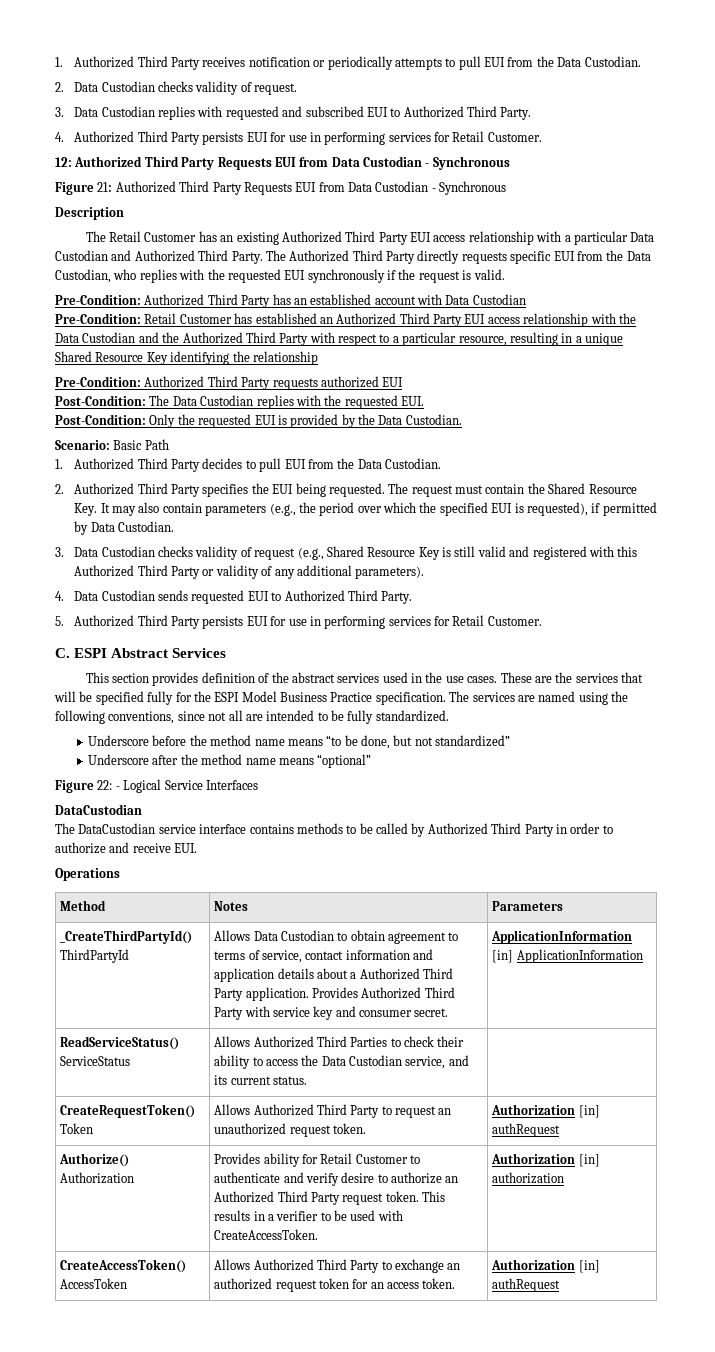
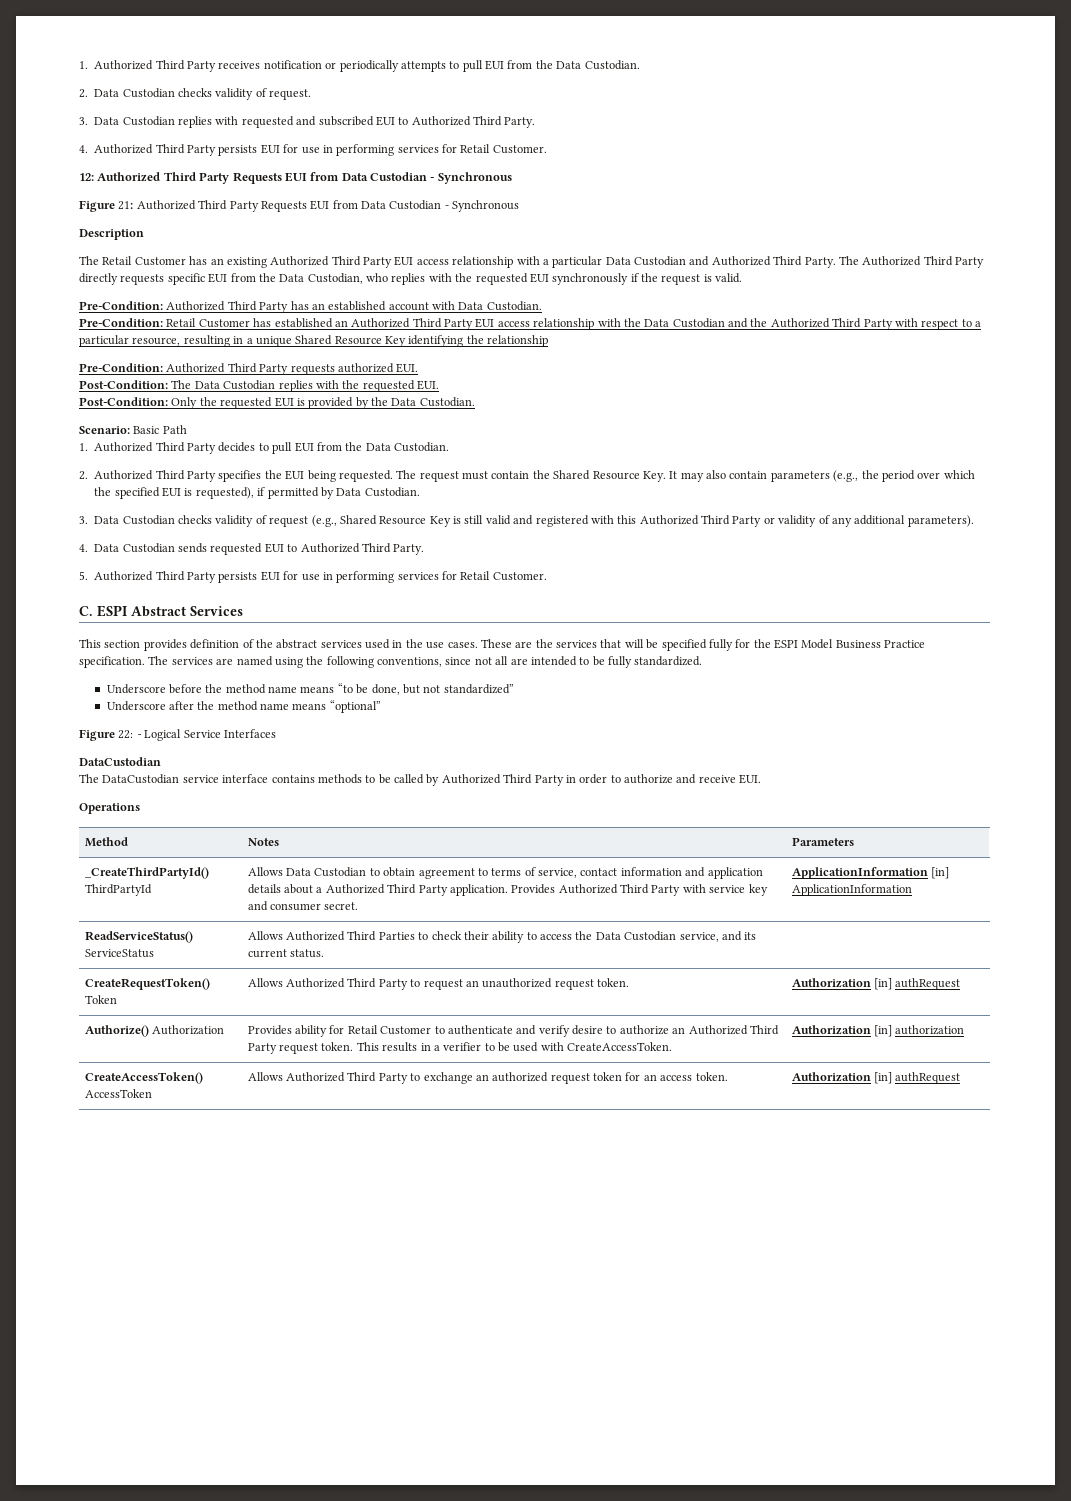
[472,294,526,305] Custodian -> [486,301,542,311] Custodian.
[382,377,404,387] EUI -> [396,363,419,373] EUI.

